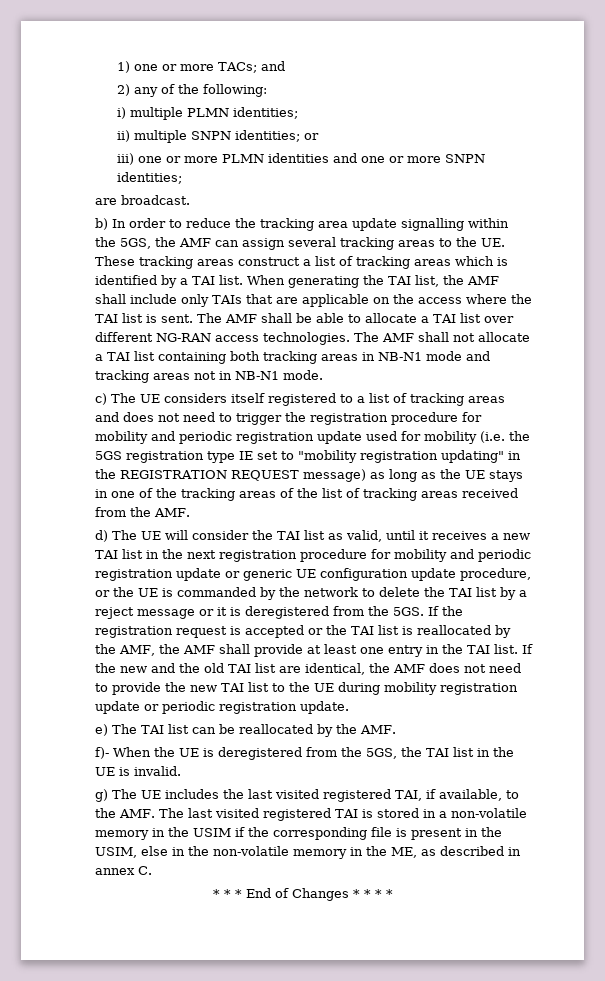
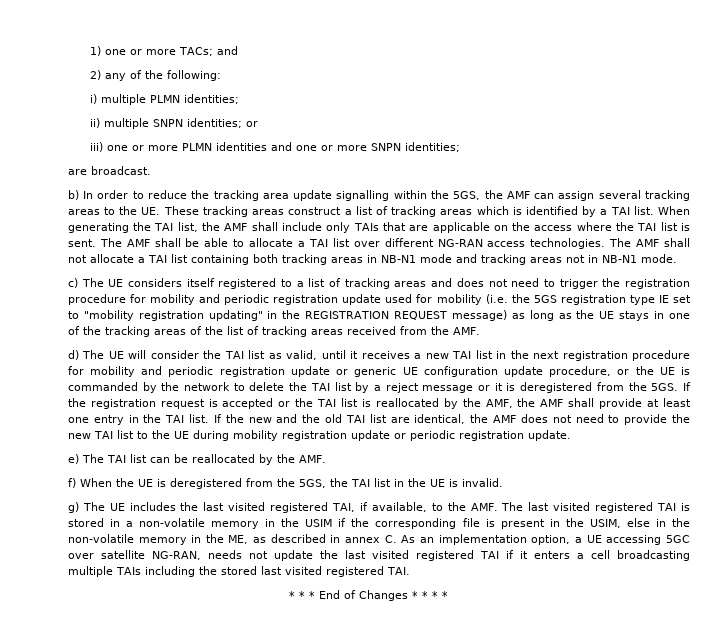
[94,747,109,759] f)- -> [67,478,76,488] f)
(152, 870) none -> [401,534,691,545] [67,550,691,561] [67,566,410,577] As an implementation option, a UE accessing 5GC over satellite NG-RAN, needs not update the last visited registered TAI if it enters a cell broadcasting multiple TAIs including the stored last visited registered TAI.

